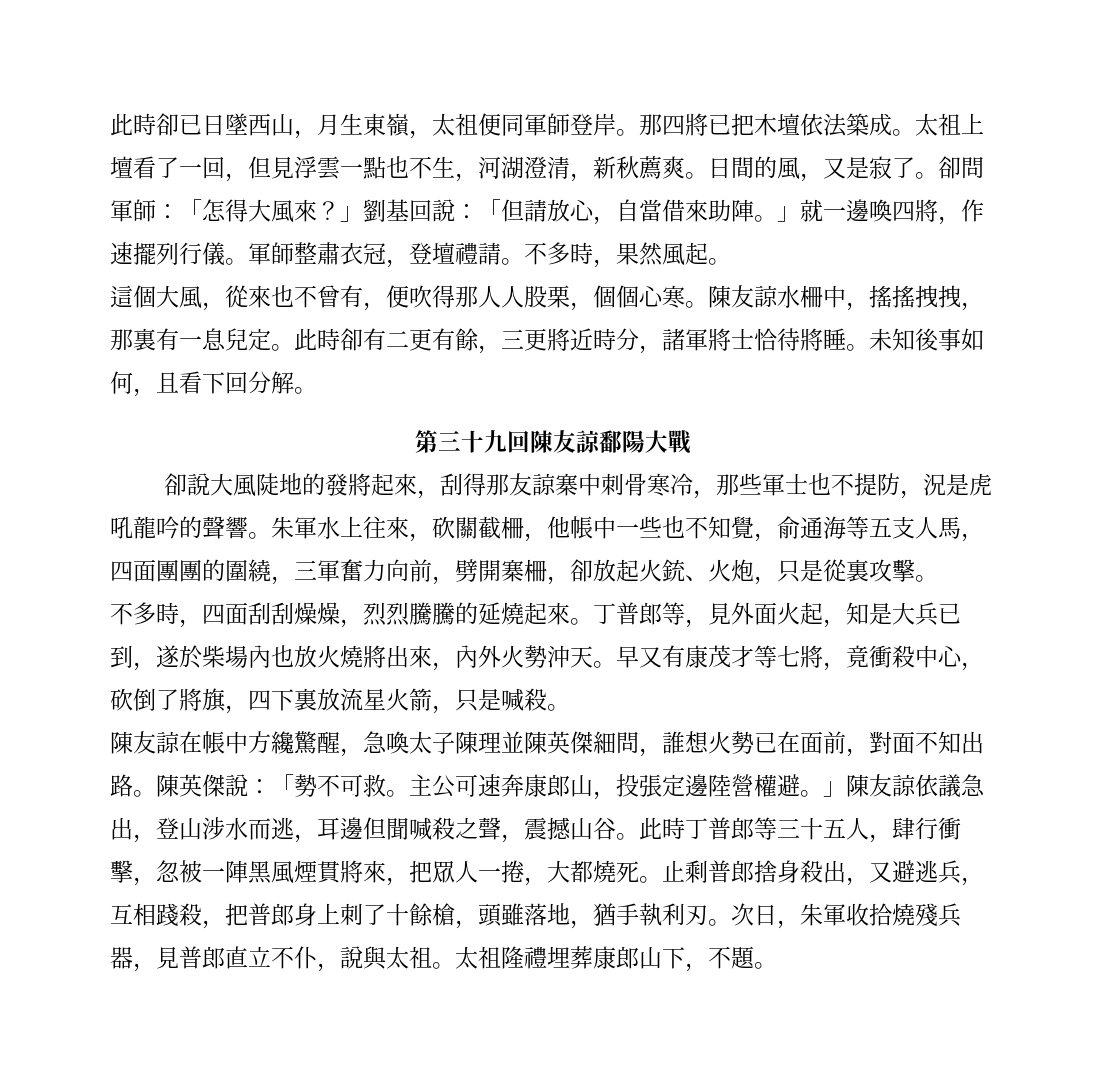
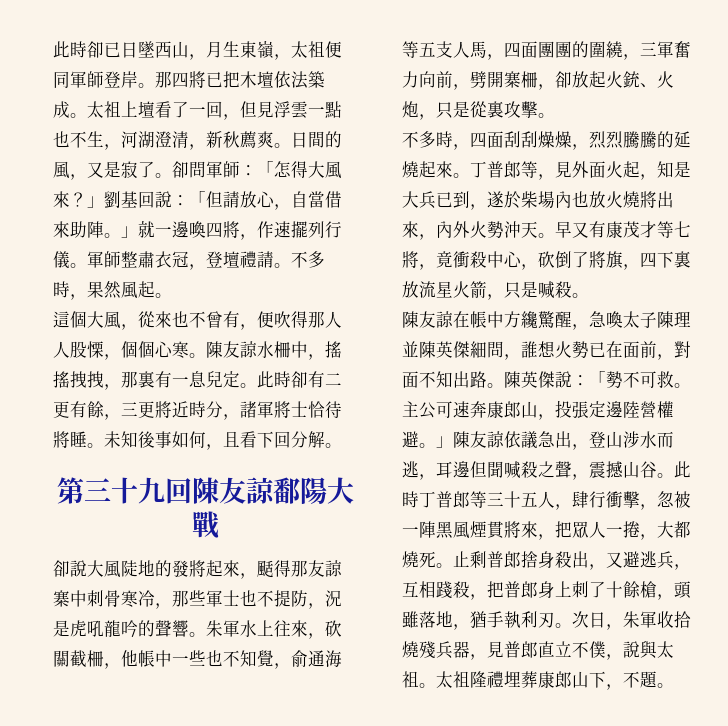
[547,285,570,308] 栗 -> [87,341,104,358] 慄
[439,473,463,496] 刮 -> [257,560,274,578] 颳
[294,946,317,969] 仆 -> [589,641,606,658] 僕

